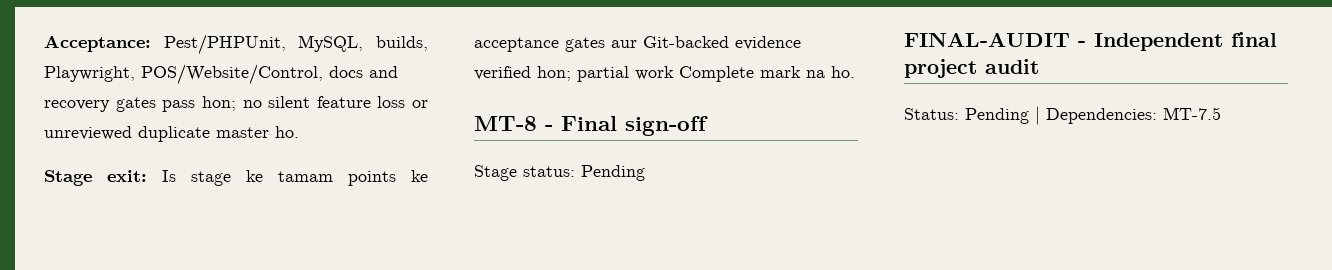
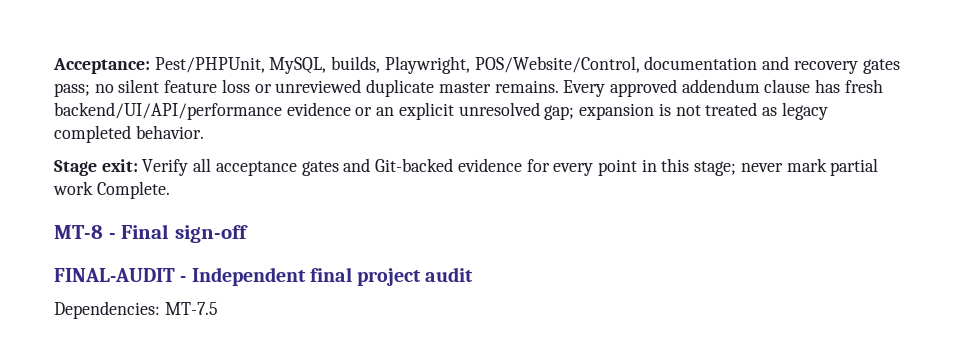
[329,66,363,78] docs -> [644,56,758,70] documentation
[162,96,236,112] pass hon; -> [54,83,90,97] pass;
[275,126,299,138] [44,170,428,186] ho. // Stage exit: Is stage ke tamam points ke -> [494,79,883,97] [54,102,828,120] [54,125,204,143] [54,158,212,176] remains. Every approved addendum clause has fresh backend/UI/API/performance evidence or an explicit unresolved gap; expansion is not treated as legacy completed behavior. // Stage exit: Verify all
[611,40,637,48] aur -> [343,158,371,172] and
[474,66,855,82] verified hon; partial work Complete mark na ho. -> [526,158,879,176] [53,181,170,199] for every point in this stage; never mark partial work Complete.
[474,165,645,181] // Stage status: Pending -> (248, 234) none
[904,106,1040,125] Status: Pending | -> (474, 274) none

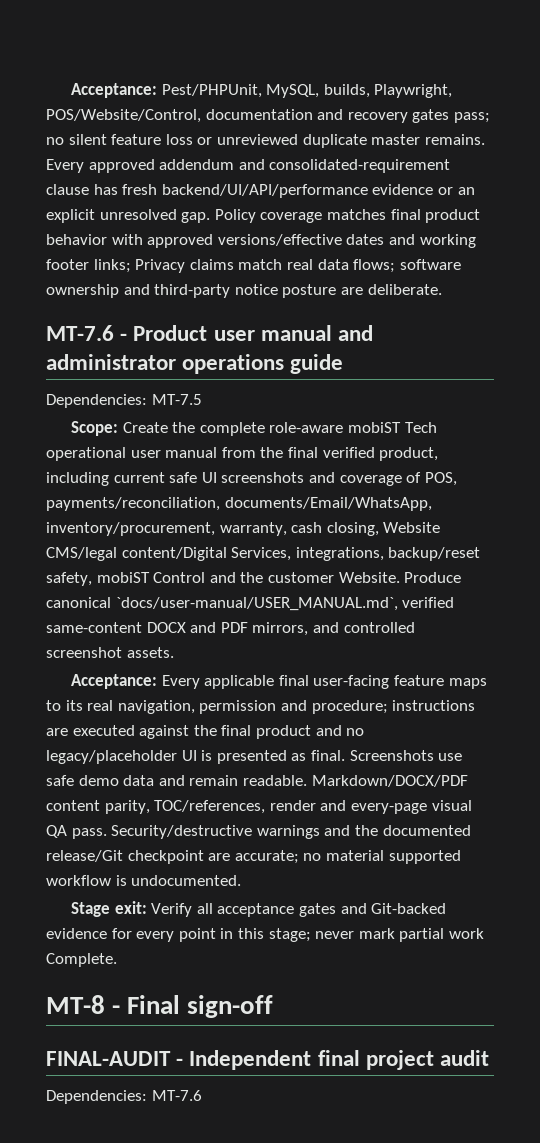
(760, 86) none -> [238,159,451,173] and consolidated-requirement
[544,102,828,120] [54,125,204,143] gap; expansion is not treated as legacy completed behavior. -> [181,209,481,223] [46,234,476,248] [46,259,461,273] [46,284,442,298] [46,325,374,341] [46,354,344,374] [46,394,202,408] [71,421,437,436] [46,447,439,461] [46,472,457,486] [46,497,432,511] [46,522,441,536] [46,547,481,561] [46,572,462,586] [46,597,455,611] [46,622,415,636] [46,647,174,658] [71,674,487,689] [46,700,476,714] [46,725,365,739] [46,750,463,764] [46,775,468,787] [46,800,472,814] [46,825,471,839] [46,850,461,864] [46,875,242,886] gap. Policy coverage matches final product behavior with approved versions/effective dates and working footer links; Privacy claims match real data flows; software ownership and third-party notice posture are deliberate. // MT-7.6 - Product user manual and administrator operations guide // Dependencies: MT-7.5 // Scope: Create the complete role-aware mobiST Tech operational user manual from the final verified product, including current safe UI screenshots and coverage of POS, payments/reconciliation, documents/Email/WhatsApp, inventory/procurement, warranty, cash closing, Website CMS/legal content/Digital Services, integrations, backup/reset safety, mobiST Control and the customer Website. Produce canonical `docs/user-manual/USER_MANUAL.md`, verified same-content DOCX and PDF mirrors, and controlled screenshot assets. // Acceptance: Every applicable final user-facing feature maps to its real navigation, permission and procedure; instructions are executed against the final product and no legacy/placeholder UI is presented as final. Screenshots use safe demo data and remain readable. Markdown/DOCX/PDF content parity, TOC/references, render and every-page visual QA pass. Security/destructive warnings and the documented release/Git checkpoint are accurate; no material supported workflow is undocumented.
[164,302,218,315] MT-7.5 -> [151,1090,202,1101] MT-7.6

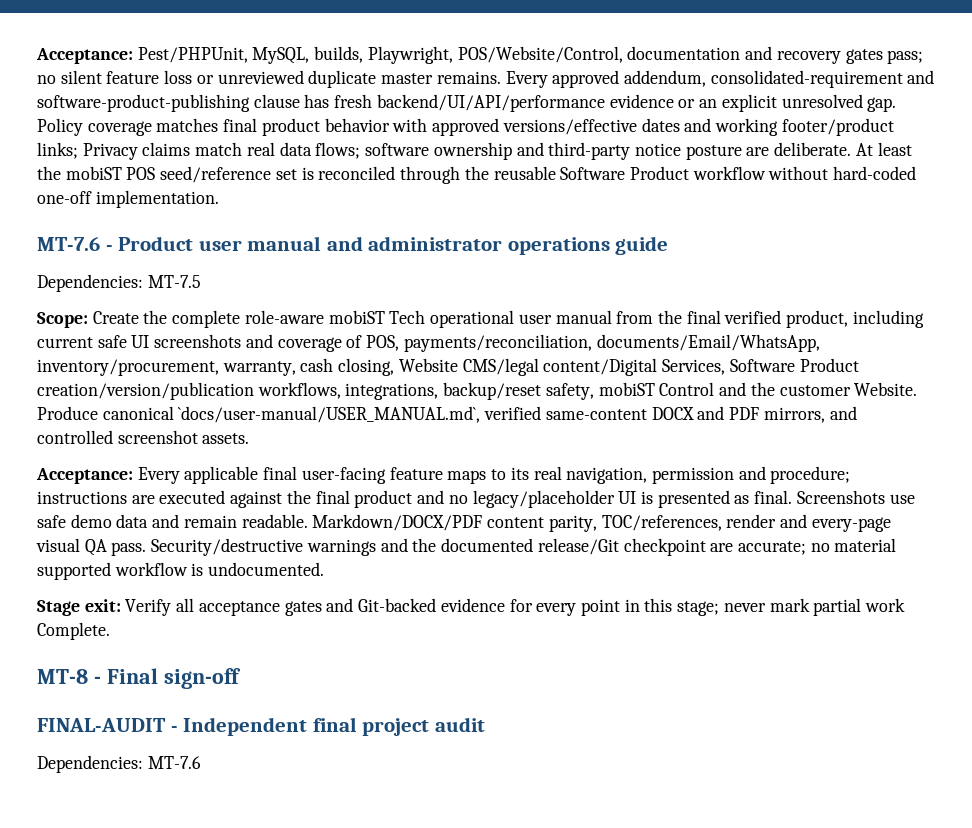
[159,159,451,173] addendum and consolidated-requirement -> [623,70,935,88] [37,94,250,112] addendum, consolidated-requirement and software-product-publishing
[46,259,89,270] footer -> [781,118,894,136] footer/product
(442, 289) none -> [855,142,912,156] [37,166,917,184] [37,190,219,208] At least the mobiST POS seed/reference set is reconciled through the reusable Software Product workflow without hard-coded one-off implementation.
(292, 554) none -> [729,358,859,372] [37,382,341,400] Software Product creation/version/publication workflows,

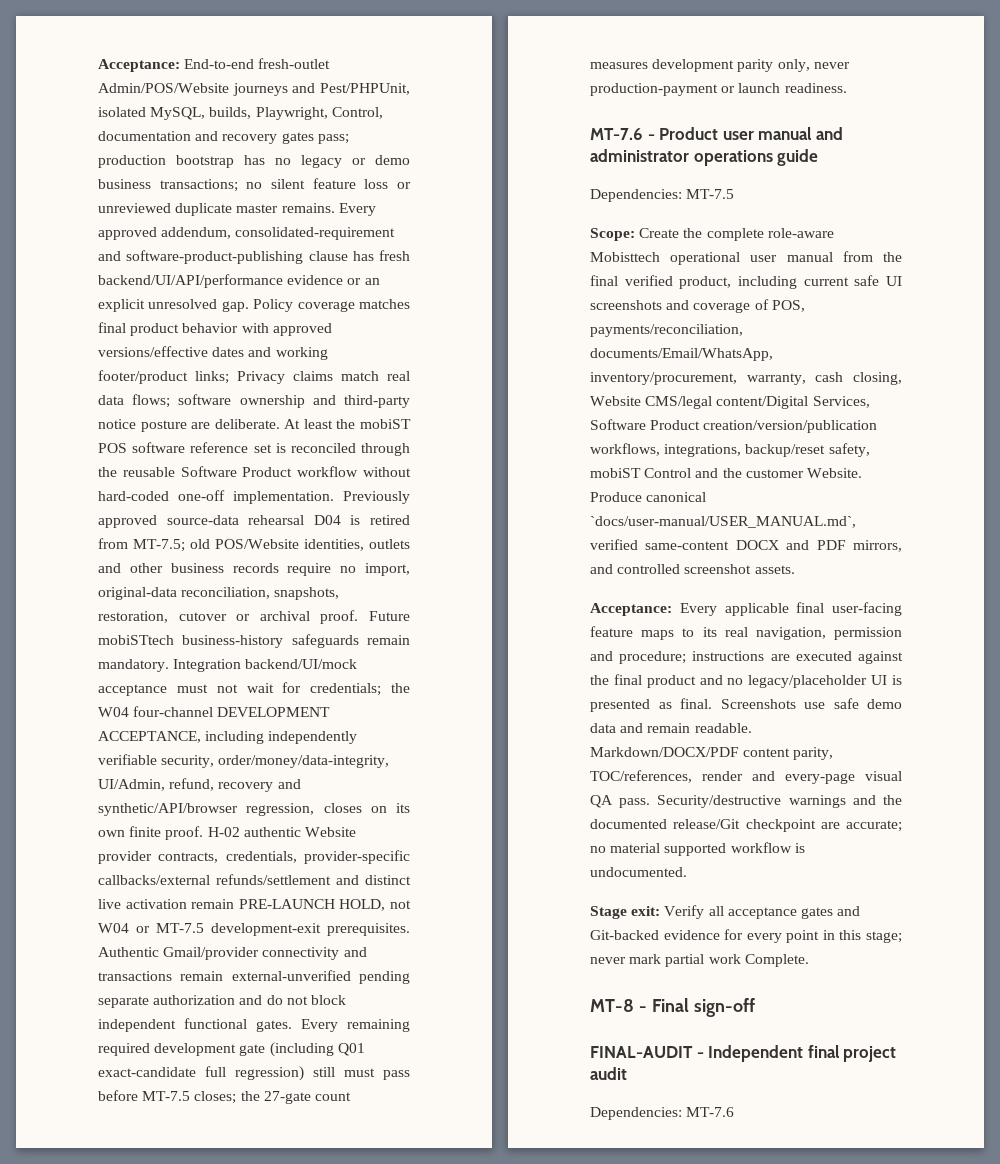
[36,47,248,64] Acceptance: Pest/PHPUnit, -> [98,58,331,72] [98,83,410,96] [98,107,146,117] Acceptance: End-to-end fresh-outlet Admin/POS/Website journeys and Pest/PHPUnit, isolated
[457,46,623,63] POS/Website/Control, -> [331,107,383,119] Control,
(924, 57) none -> [98,155,410,168] [98,179,238,192] production bootstrap has no legacy or demo business transactions;
[160,166,272,183] seed/reference -> [132,442,249,453] software reference
(219, 199) none -> [343,491,410,504] [98,515,410,528] [98,538,410,552] [98,563,410,576] [98,587,340,600] [98,610,410,624] [98,634,410,648] [98,659,358,672] [98,682,410,696] [98,706,331,717] [98,731,358,744] [98,754,390,768] [98,778,301,792] [98,803,410,816] [98,826,356,840] [98,850,410,864] [98,874,411,885] [98,899,411,911] [98,923,410,936] [98,947,367,960] [98,970,410,984] [98,995,346,1008] [98,1018,410,1032] [98,1042,365,1057] [98,1066,410,1081] [98,1090,351,1104] [590,59,850,72] [590,83,847,96] Previously approved source-data rehearsal D04 is retired from MT-7.5; old POS/Website identities, outlets and other business records require no import, original-data reconciliation, snapshots, restoration, cutover or archival proof. Future mobiSTtech business-history safeguards remain mandatory. Integration backend/UI/mock acceptance must not wait for credentials; the W04 four-channel DEVELOPMENT ACCEPTANCE, including independently verifiable security, order/money/data-integrity, UI/Admin, refund, recovery and synthetic/API/browser regression, closes on its own finite proof. H-02 authentic Website provider contracts, credentials, provider-specific callbacks/external refunds/settlement and distinct live activation remain PRE-LAUNCH HOLD, not W04 or MT-7.5 development-exit prerequisites. Authentic Gmail/provider connectivity and transactions remain external-unverified pending separate authorization and do not block independent functional gates. Every remaining required development gate (including Q01 exact-candidate full regression) still must pass before MT-7.5 closes; the 27-gate count measures development parity only, never production-payment or launch readiness.
[328,310,426,324] mobiST Tech -> [590,252,660,262] Mobisttech

